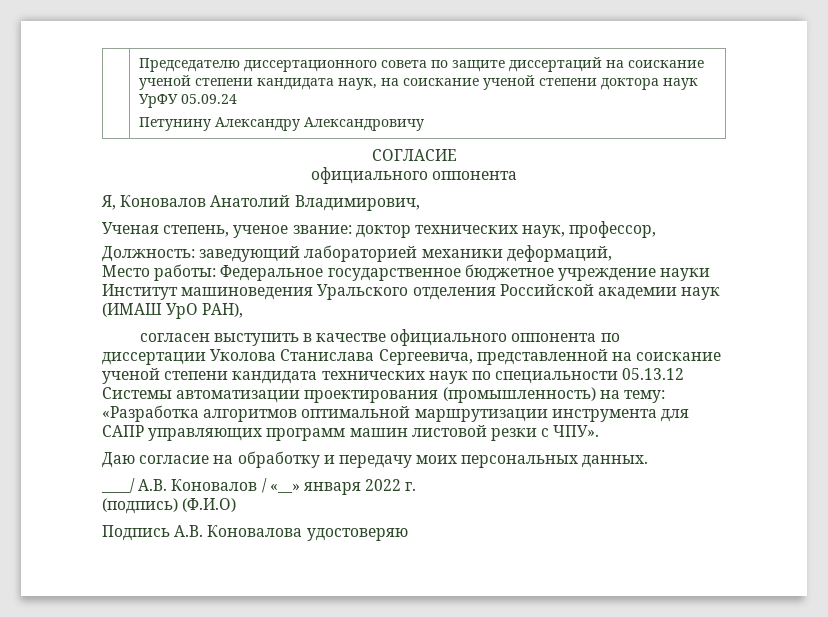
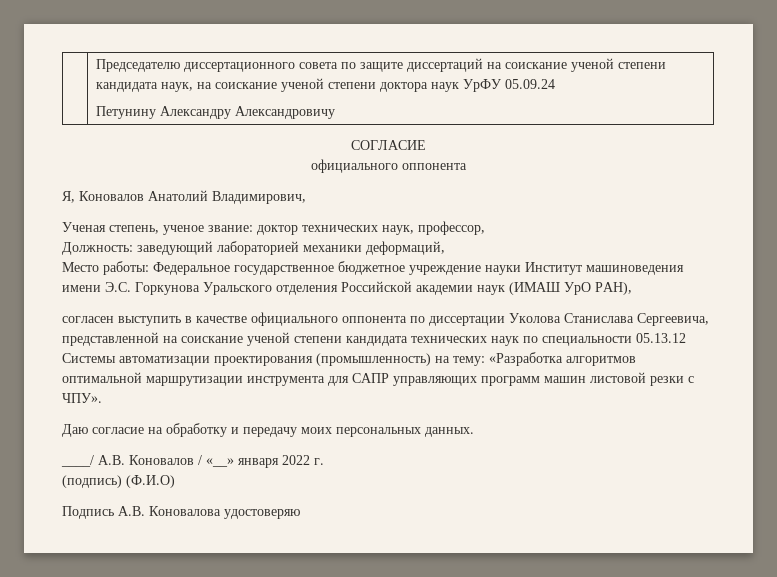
(314, 293) none -> [62,282,200,295] имени Э.С. Горкунова

